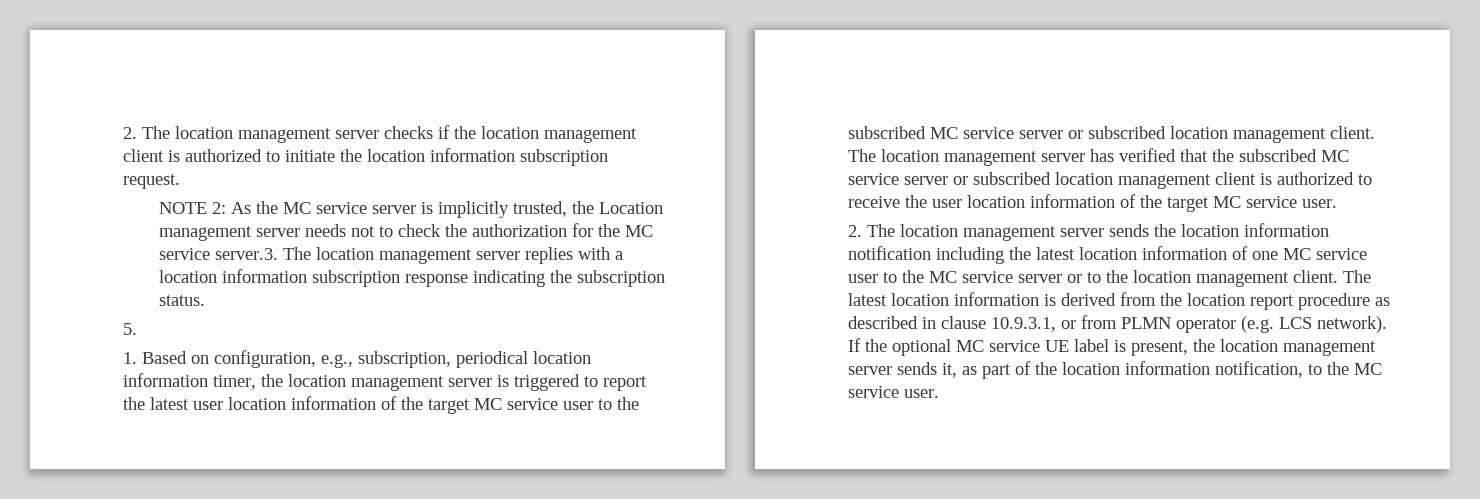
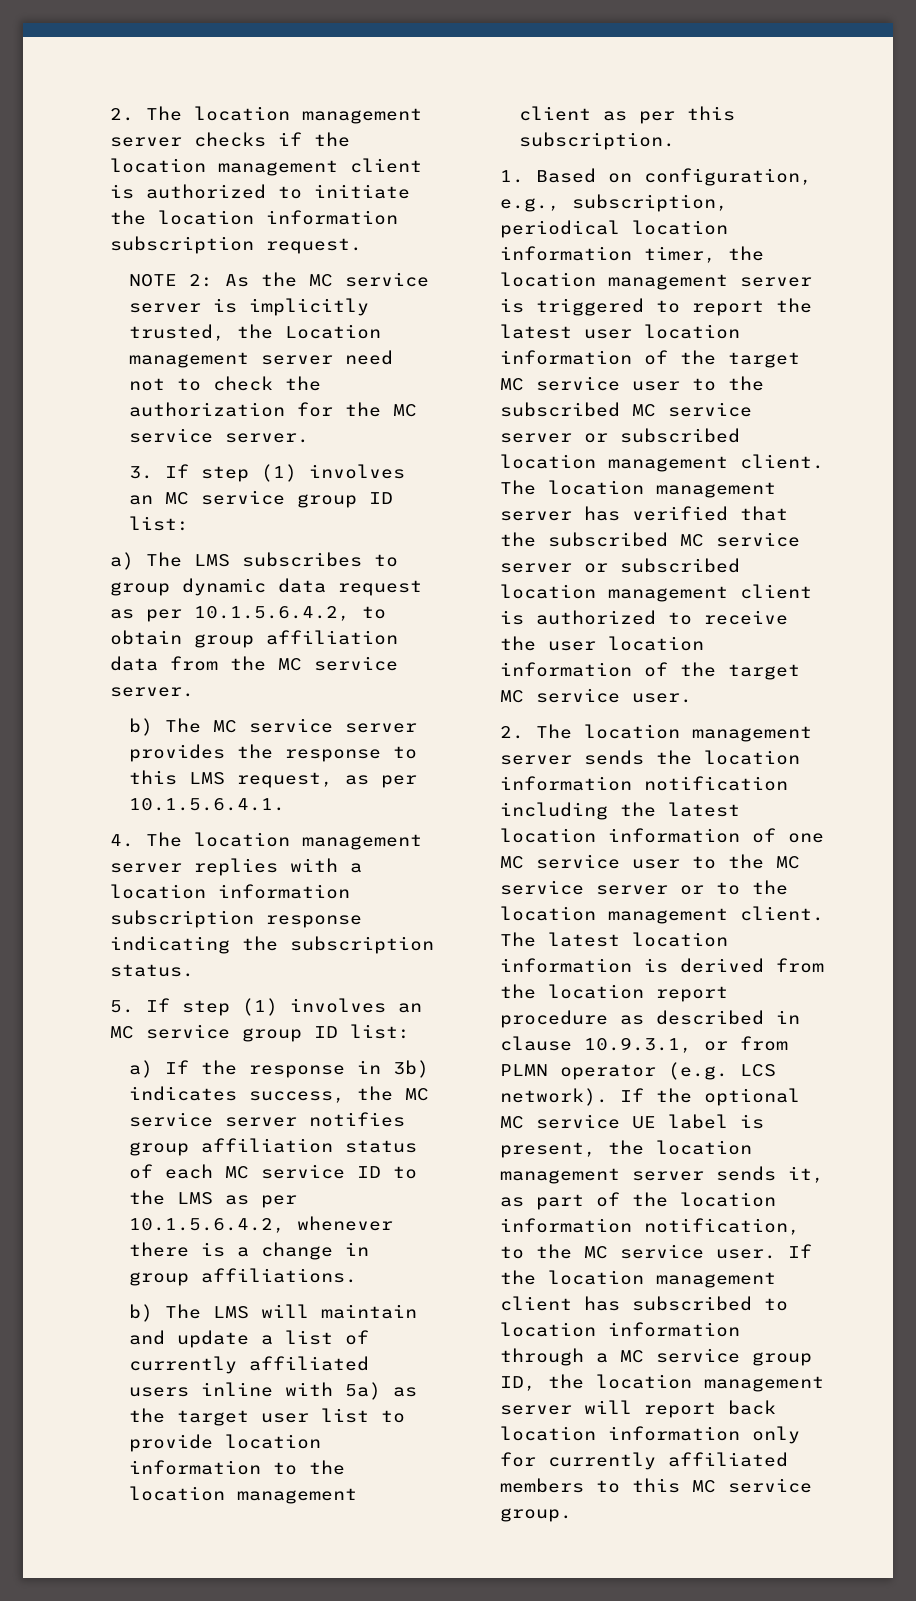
[304,224,346,237] needs -> [344,350,393,365] need
[214,248,278,260] server.3. -> [224,433,309,443] [128,464,405,482] [128,490,393,508] [128,516,189,531] [109,552,398,570] [109,578,422,596] [109,606,386,622] [109,630,398,648] [109,656,398,671] [109,687,194,697] [128,718,417,736] [128,744,417,762] [128,770,417,788] [128,798,285,811] [109,834,134,847] server. // 3. If step (1) involves an MC service group ID list: // a) The LMS subscribes to group dynamic data request as per 10.1.5.6.4.2, to obtain group affiliation data from the MC service server. // b) The MC service server provides the response to this LMS request, as per 10.1.5.6.4.1. // 4.
(137, 329) none -> [145,998,422,1016] [109,1024,410,1042] [128,1060,429,1078] [128,1086,429,1103] [128,1112,405,1127] [128,1138,417,1156] [128,1164,417,1179] [128,1190,297,1208] [128,1216,393,1233] [128,1242,369,1260] [128,1268,357,1286] [128,1304,417,1322] [128,1330,369,1348] [128,1356,369,1374] [128,1382,417,1400] [128,1408,405,1426] [128,1434,321,1452] [128,1460,345,1475] [128,1486,357,1504] [518,106,735,124] [518,132,675,150] If step (1) involves an MC service group ID list: // a) If the response in 3b) indicates success, the MC service server notifies group affiliation status of each MC service ID to the LMS as per 10.1.5.6.4.2, whenever there is a change in group affiliations. // b) The LMS will maintain and update a list of currently affiliated users inline with 5a) as the target user list to provide location information to the location management client as per this subscription.
(939, 393) none -> [787,1244,812,1258] [499,1270,776,1288] [499,1296,788,1311] [499,1322,740,1337] [499,1348,812,1366] [499,1374,824,1392] [499,1400,776,1418] [499,1426,800,1444] [499,1452,788,1470] [499,1478,812,1493] [499,1508,572,1522] If the location management client has subscribed to location information through a MC service group ID, the location management server will report back location information only for currently affiliated members to this MC service group.

